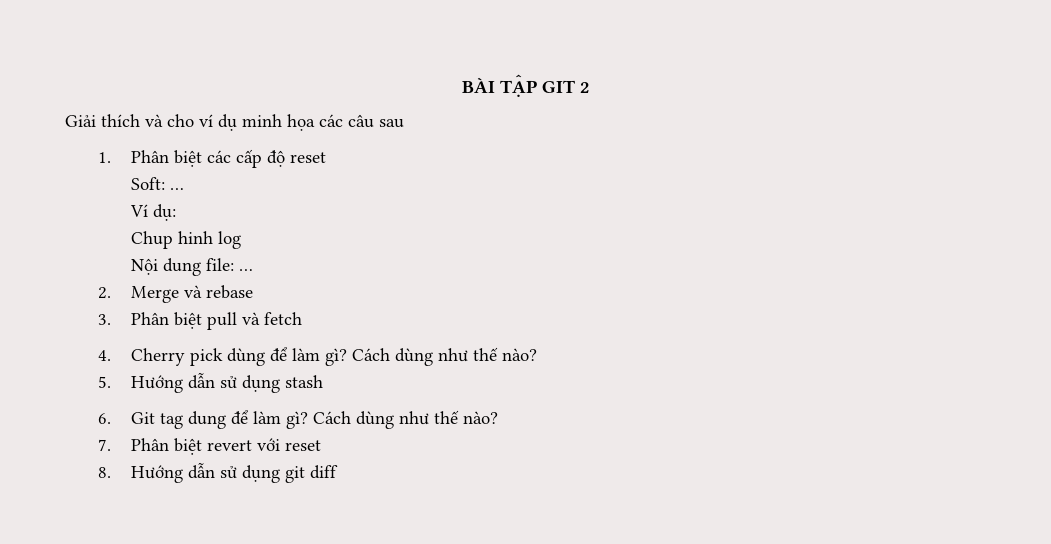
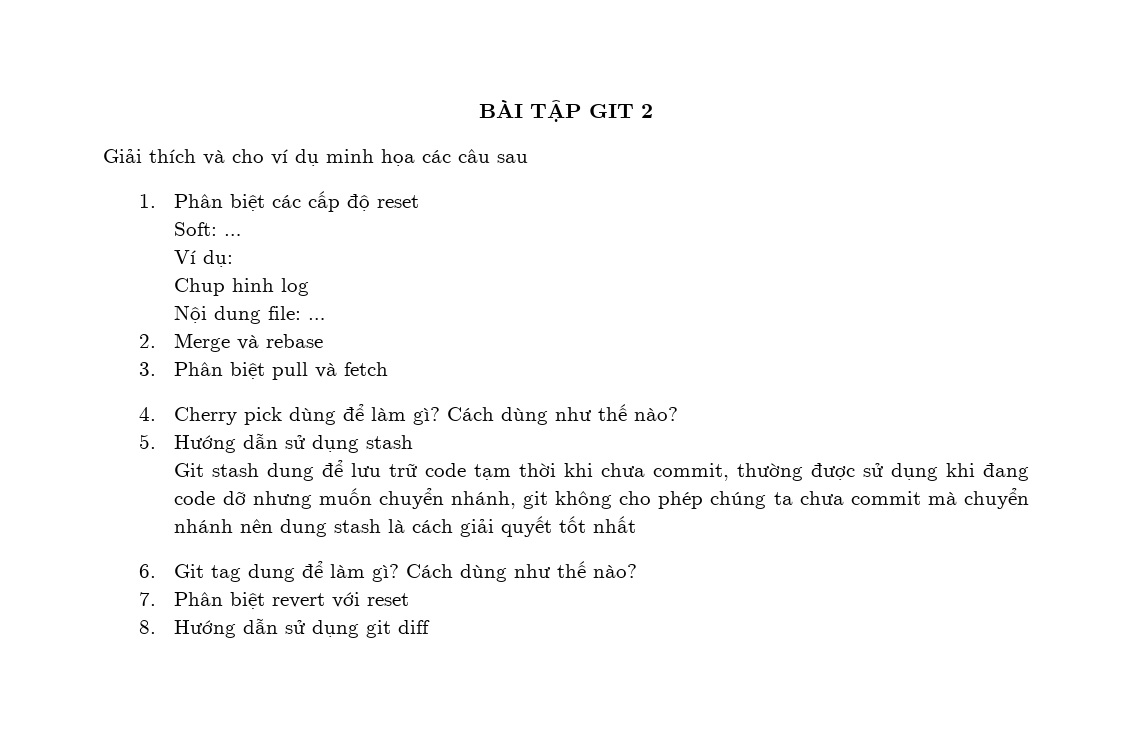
(323, 381) none -> [174,460,1029,481] [174,488,1029,509] [174,516,637,537] // Git stash dung để lưu trữ code tạm thời khi chưa commit, thường được sử dụng khi đang code dỡ nhưng muốn chuyển nhánh, git không cho phép chúng ta chưa commit mà chuyển nhánh nên dung stash là cách giải quyết tốt nhất

